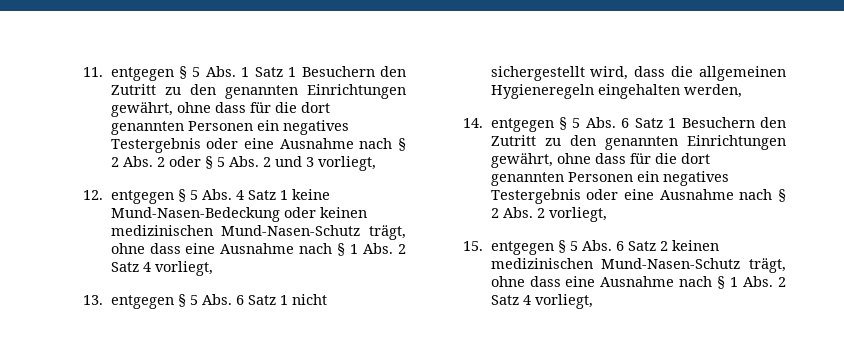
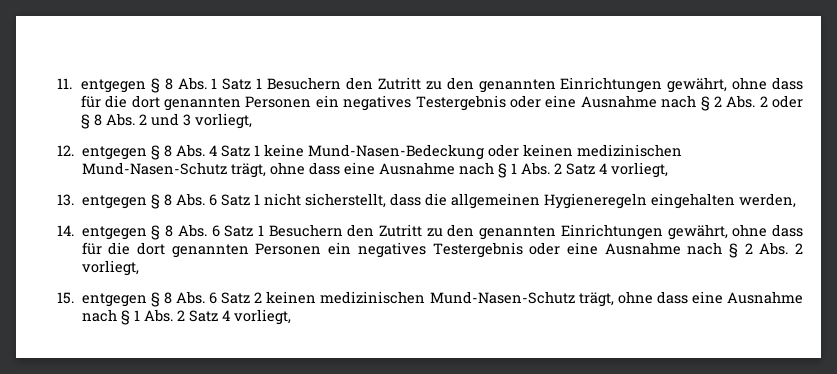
[192,67,201,77] 5 -> [164,78,173,90] 8
[216,157,225,167] 5 -> [93,114,102,126] 8
[189,190,198,200] 5 -> [163,145,172,157] 8
[189,295,198,305] 5 -> [163,194,172,206] 8
[490,66,629,81] sichergestellt wird, -> [304,193,386,208] sicherstellt,
[572,118,581,128] 5 -> [165,225,174,237] 8
[569,241,578,251] 5 -> [163,292,172,304] 8

